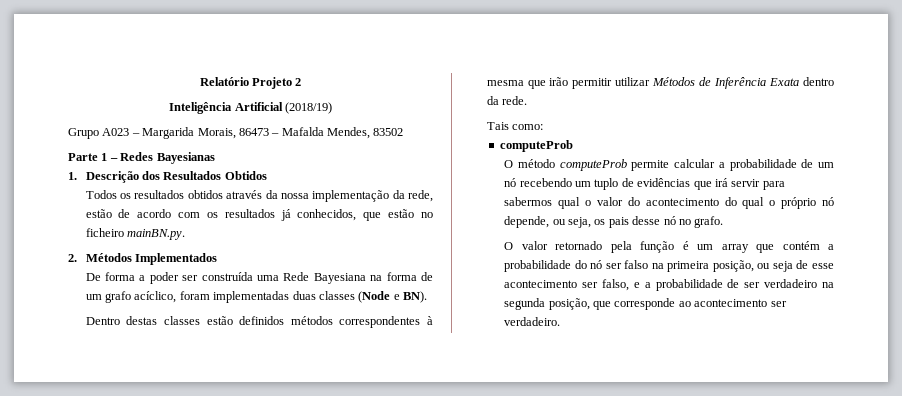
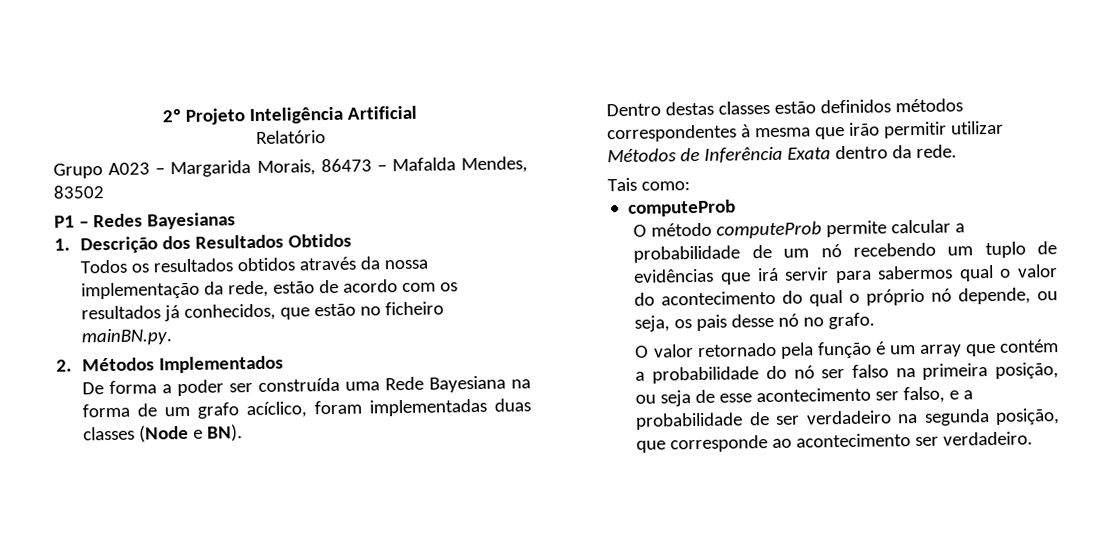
[199,77,302,89] Relatório Projeto 2 // -> [162,108,246,125] 2º Projeto
[284,102,332,114] (2018/19) -> [255,130,326,144] // Relatório
[68,153,108,161] Parte 1 -> [54,215,75,228] P1

